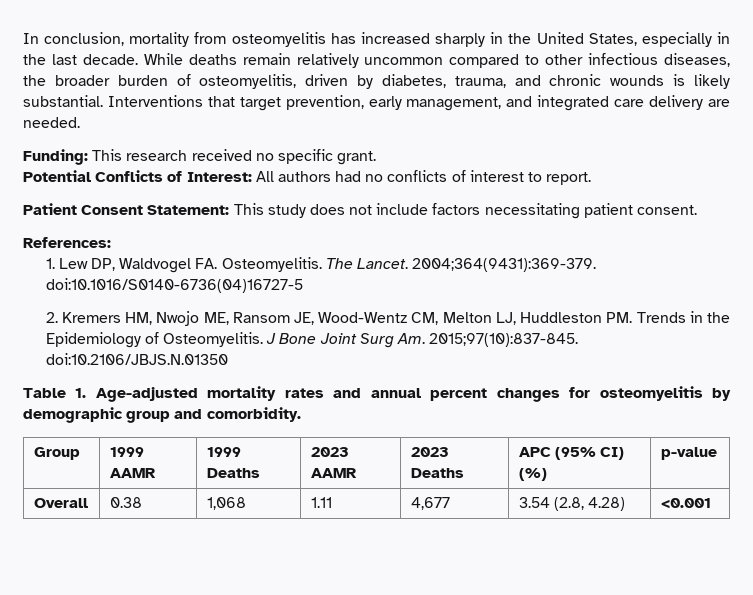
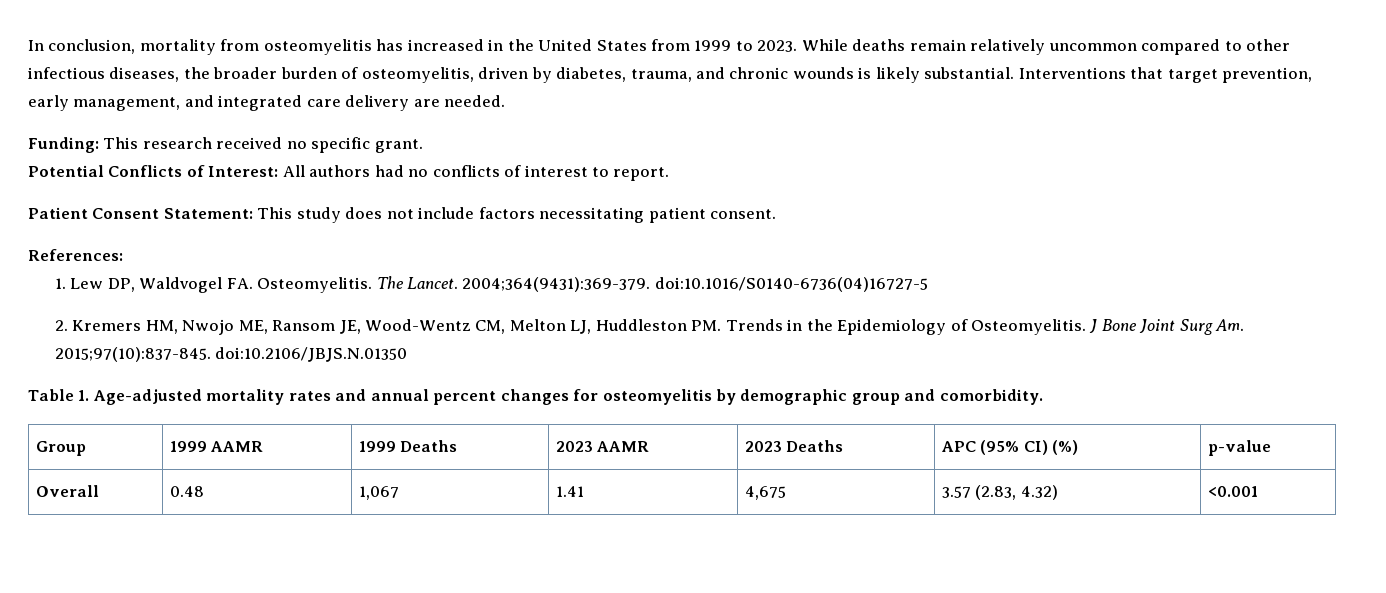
[435,33,486,47] sharply -> (484, 45) none
[588,32,730,47] [23,54,138,65] States, especially in the last decade. -> [596,39,798,52] States from 1999 to 2023.
[109,497,142,508] [206,497,246,510] [310,497,332,508] [410,497,450,510] [518,497,626,511] 0.38 | 1,068 | 1.11 | 4,677 | 3.54 (2.8, 4.28) -> [169,486,204,497] [358,486,399,500] [555,486,584,497] [744,486,786,500] [941,485,1058,500] 0.48 | 1,067 | 1.41 | 4,675 | 3.57 (2.83, 4.32)

